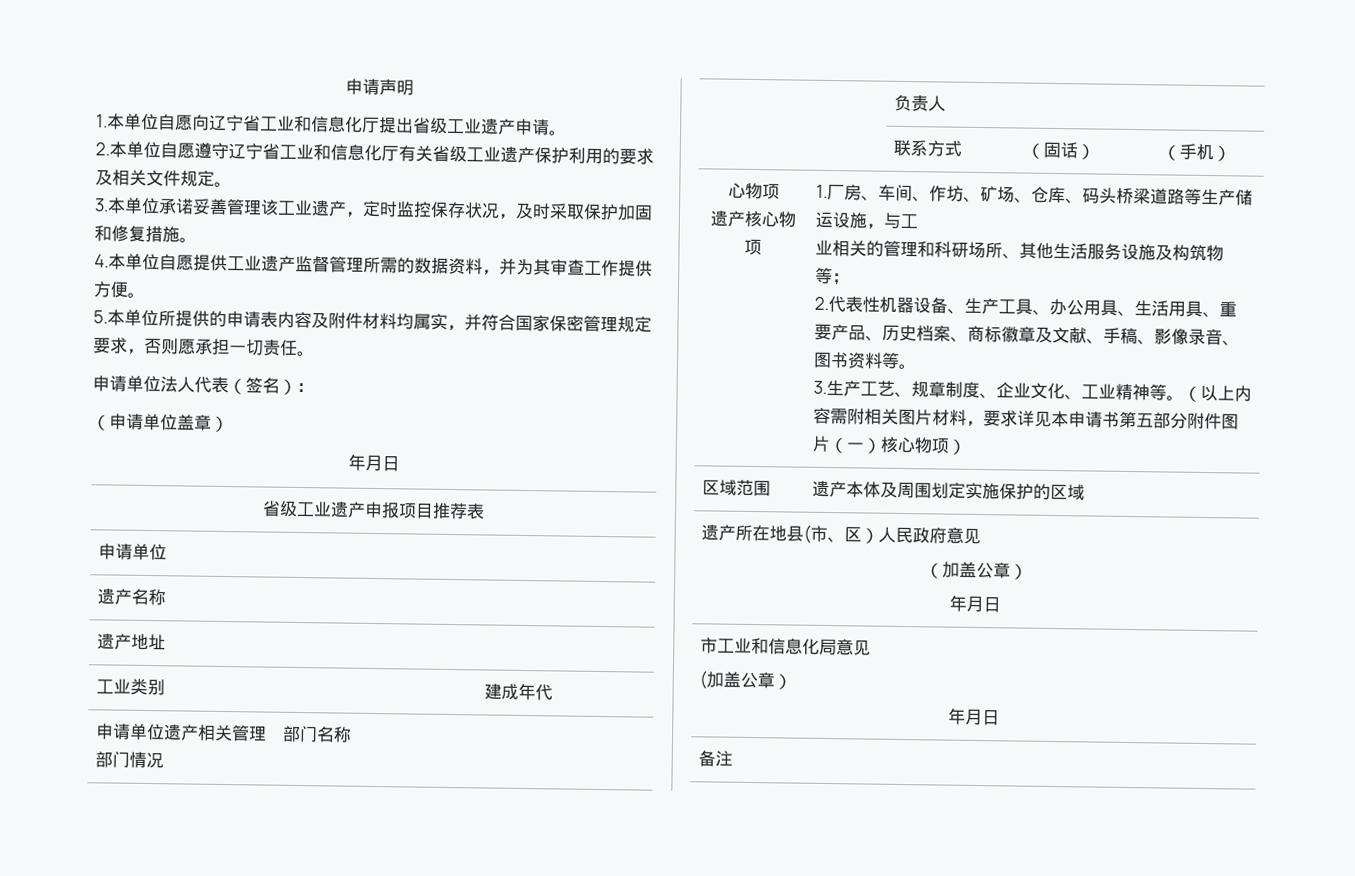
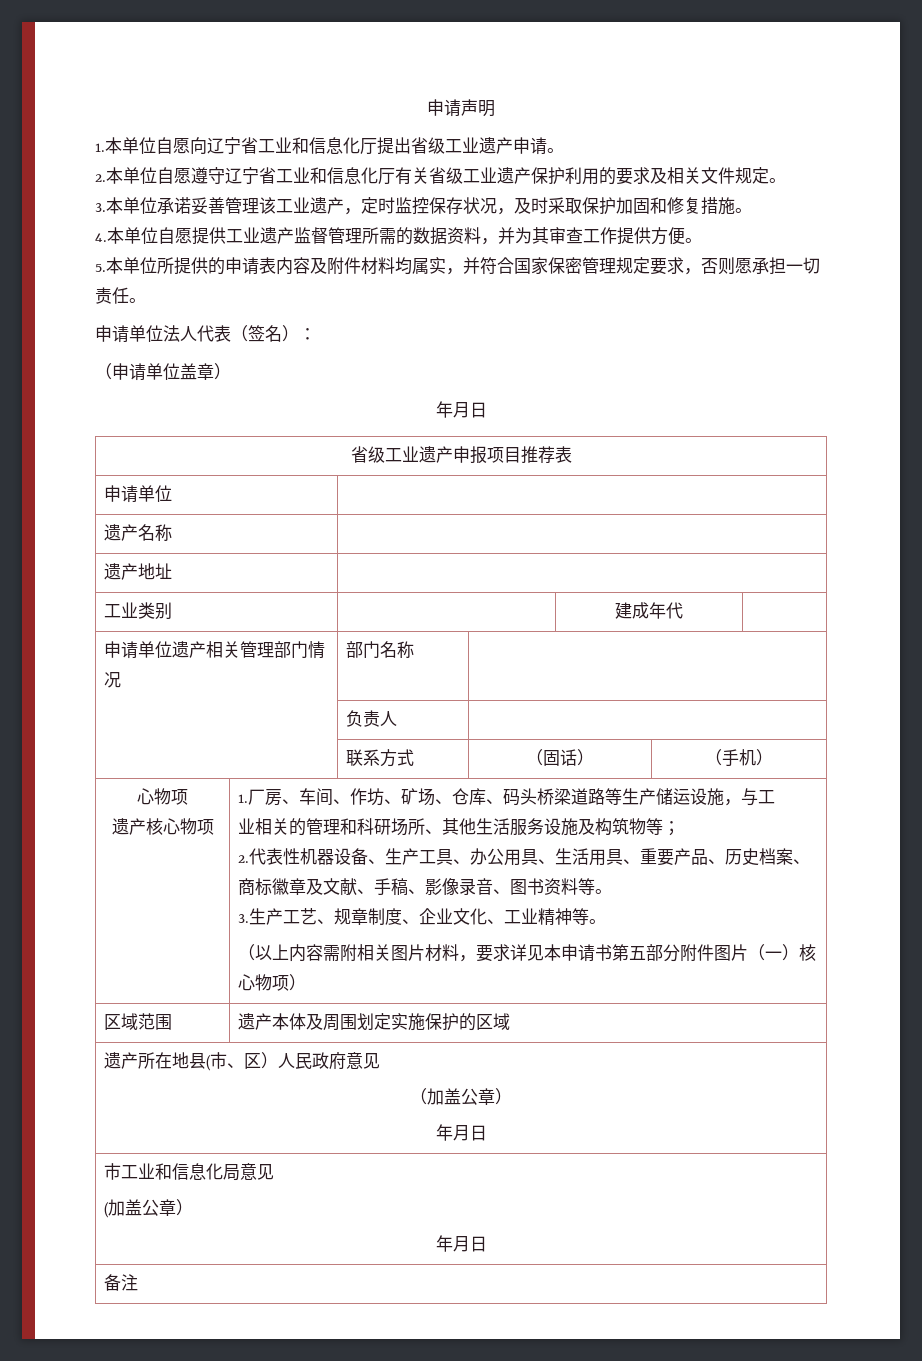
(1185, 398) none -> (607, 921) //

